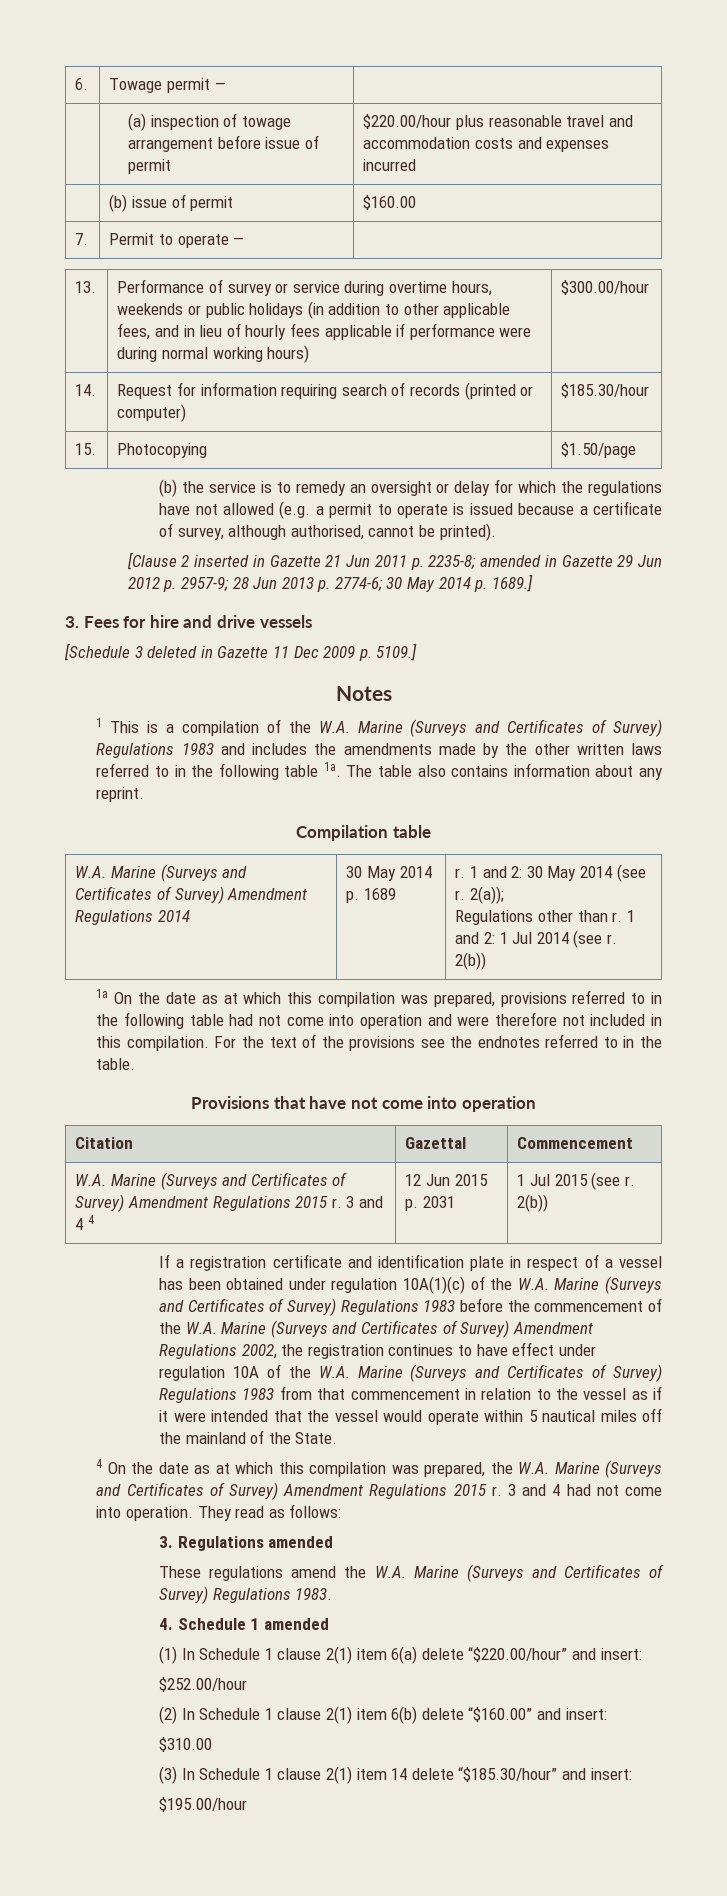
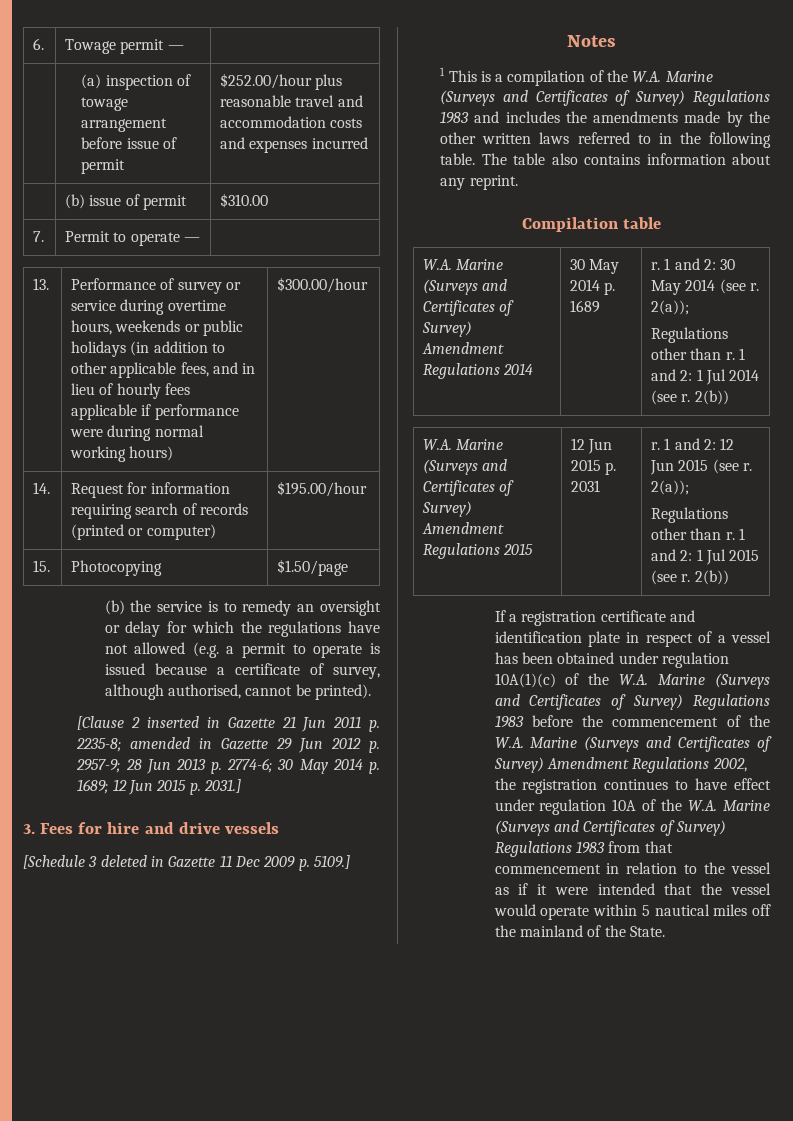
[363,114,452,129] $220.00/hour -> [220,73,313,89] $252.00/hour
[363,195,417,210] $160.00 -> [220,193,269,208] $310.00
[561,383,650,398] $185.30/hour -> [277,481,368,497] $195.00/hour
[491,574,533,592] 1689.] -> [77,779,241,795] 1689; 12 Jun 2015 p. 2031.]
[284,762,341,777] table 1a. -> [440,153,476,165] table.
[96,989,662,1007] [96,1012,662,1029] [96,1034,663,1051] [96,1058,136,1070] [191,1096,536,1112] [75,1137,134,1149] [405,1137,467,1149] [517,1137,634,1149] // 1a On the date as at which this compilation was prepared, provisions referred to in the following table had not come into operation and were therefore not included in this compilation. For the text of the provisions see the endnotes referred to in the table. // Provisions that have not come into operation // Citation | Gazettal | Commencement -> (729, 397) none
[331,1196,383,1208] [75,1215,94,1230] r. 3 and 4 4 -> (534, 549) none
(455, 1202) none -> [651,438,735,450] [650,459,753,475] [651,480,690,495] [651,507,729,523] [651,528,746,540] [651,549,693,561] r. 1 and 2: 12 Jun 2015 (see r. 2(a)); // Regulations other than r. 1 and 2:
[96,1459,663,1478] [96,1482,662,1500] [96,1504,342,1521] [159,1536,334,1551] [159,1564,664,1582] [159,1586,333,1604] [159,1618,329,1630] [159,1646,642,1664] [159,1677,248,1692] [159,1706,607,1724] [159,1737,213,1752] [159,1766,632,1784] [159,1797,248,1812] // 4 On the date as at which this compilation was prepared, the W.A. Marine (Surveys and Certificates of Survey) Amendment Regulations 2015 r. 3 and 4 had not come into operation. They read as follows: // 3. Regulations amended // These regulations amend the W.A. Marine (Surveys and Certificates of Survey) Regulations 1983. // 4. Schedule 1 amended // (1) In Schedule 1 clause 2(1) item 6(a) delete “$220.00/hour” and insert: // $252.00/hour // (2) In Schedule 1 clause 2(1) item 6(b) delete “$160.00” and insert: // $310.00 // (3) In Schedule 1 clause 2(1) item 14 delete “$185.30/hour” and insert: // $195.00/hour -> (665, 931) none

